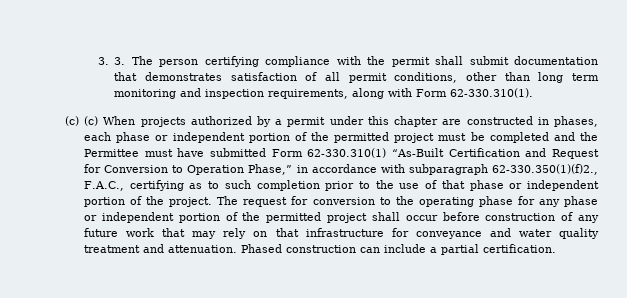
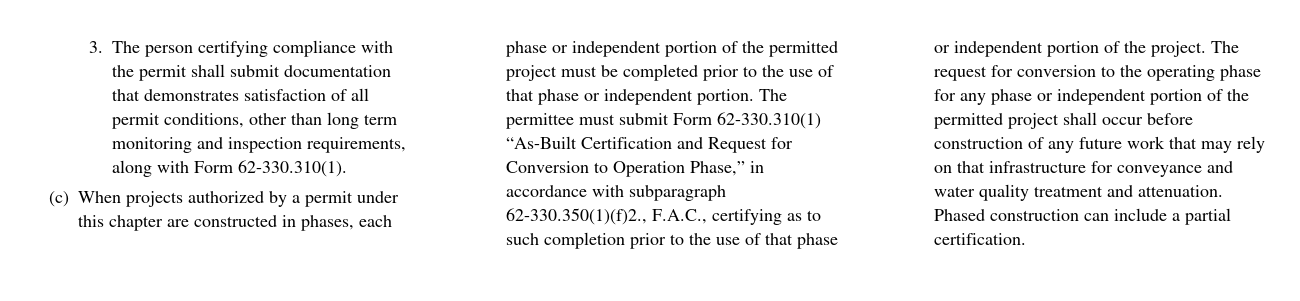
[97,57,126,65] 3. 3. -> [89,41,104,53] 3.
[84,116,99,126] (c) -> (70, 199) none
[553,132,598,141] [84,148,267,157] and the Permittee must have submitted -> [703,65,835,81] [506,89,788,105] [506,113,670,129] prior to the use of that phase or independent portion. The permittee must submit

